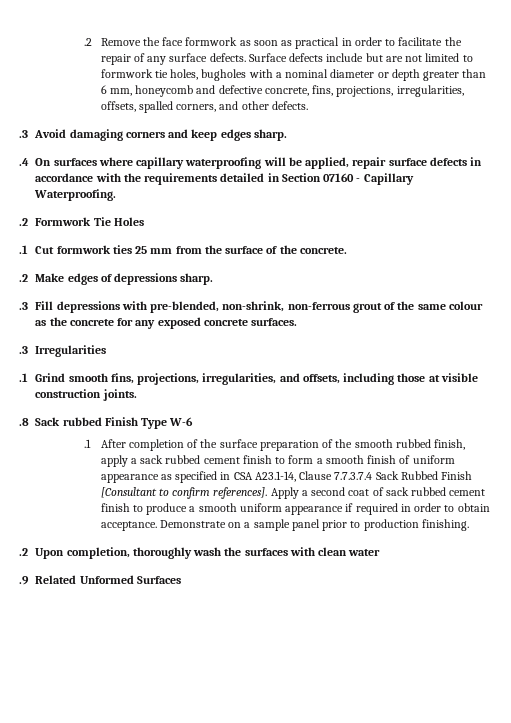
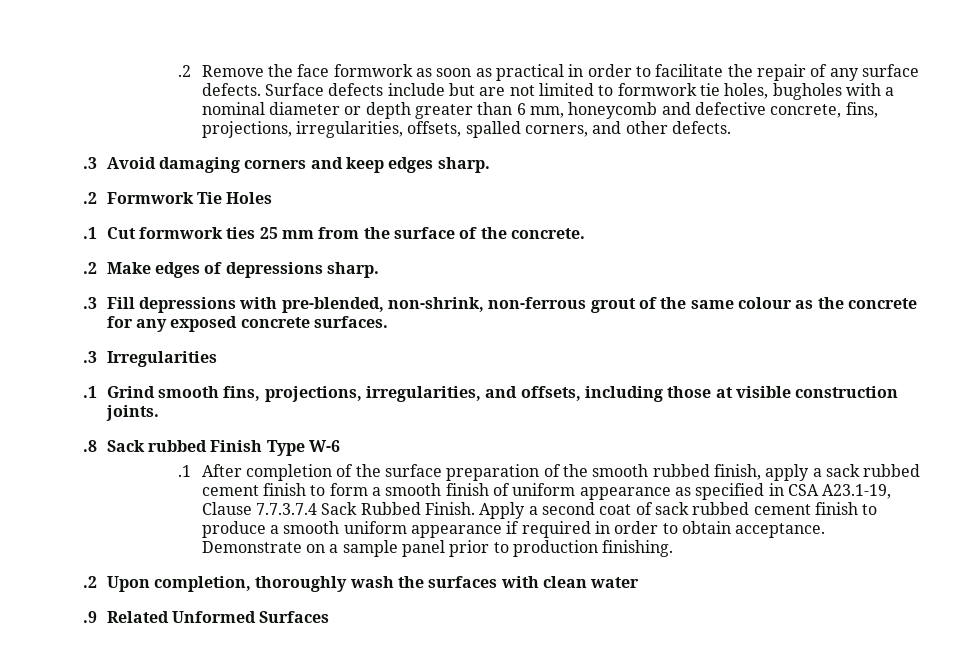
[19,157,482,169] [35,173,414,185] [34,189,117,201] // .4 On surfaces where capillary waterproofing will be applied, repair surface defects in accordance with the requirements detailed in Section 07160 - Capillary Waterproofing. -> (490, 165) none
[254,471,296,482] A23.1-14, -> [822,484,892,499] A23.1-19,
[441,471,473,480] [100,487,268,499] Finish [Consultant to confirm references]. -> [425,502,476,515] Finish.

